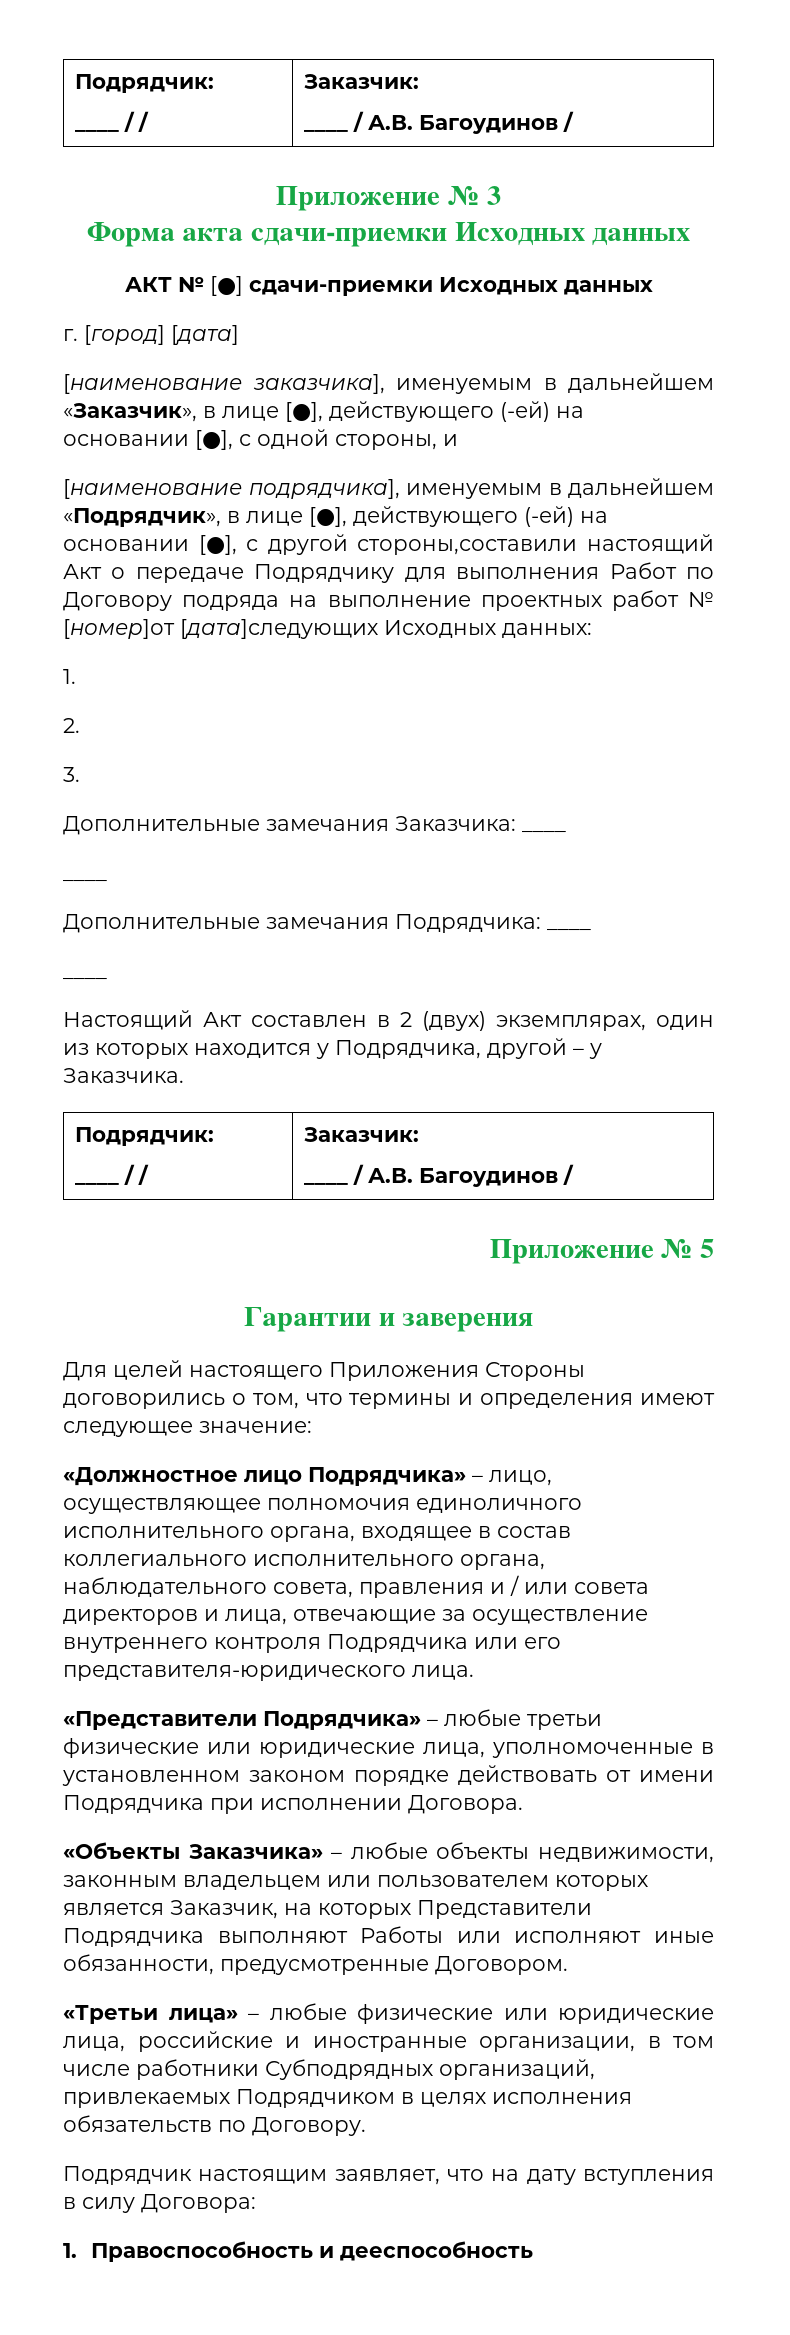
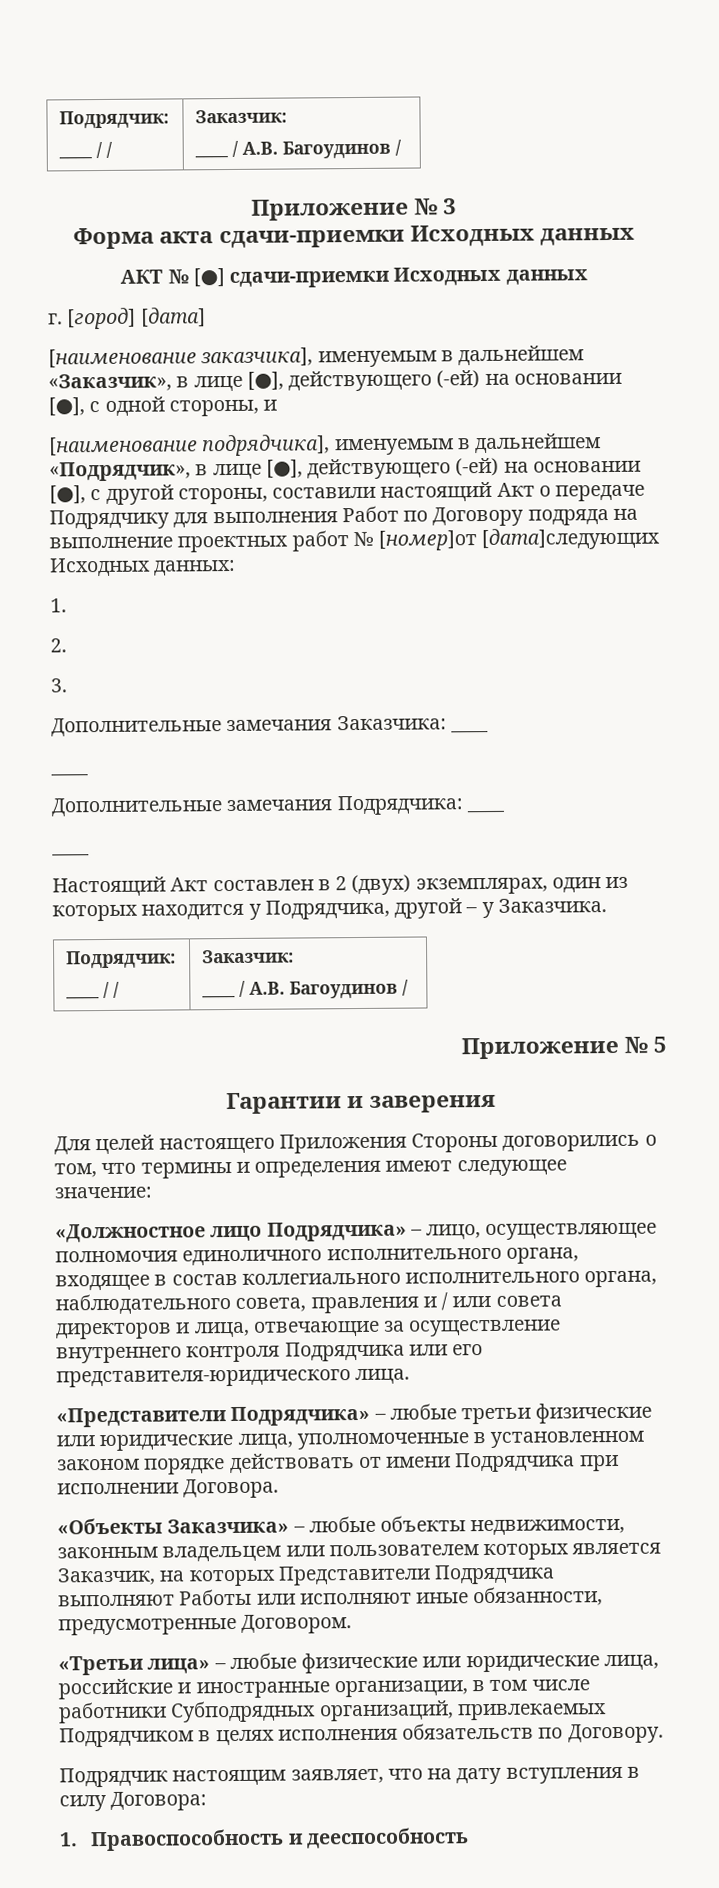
[357,539,578,555] стороны,составили -> [177,486,377,505] стороны, составили

